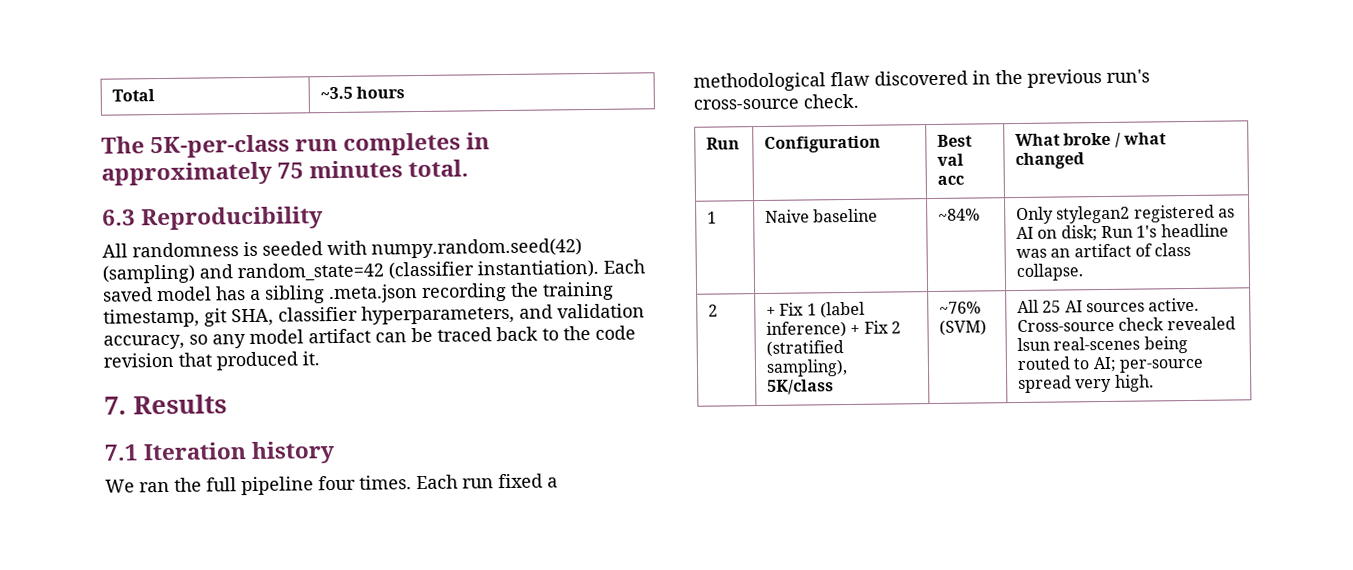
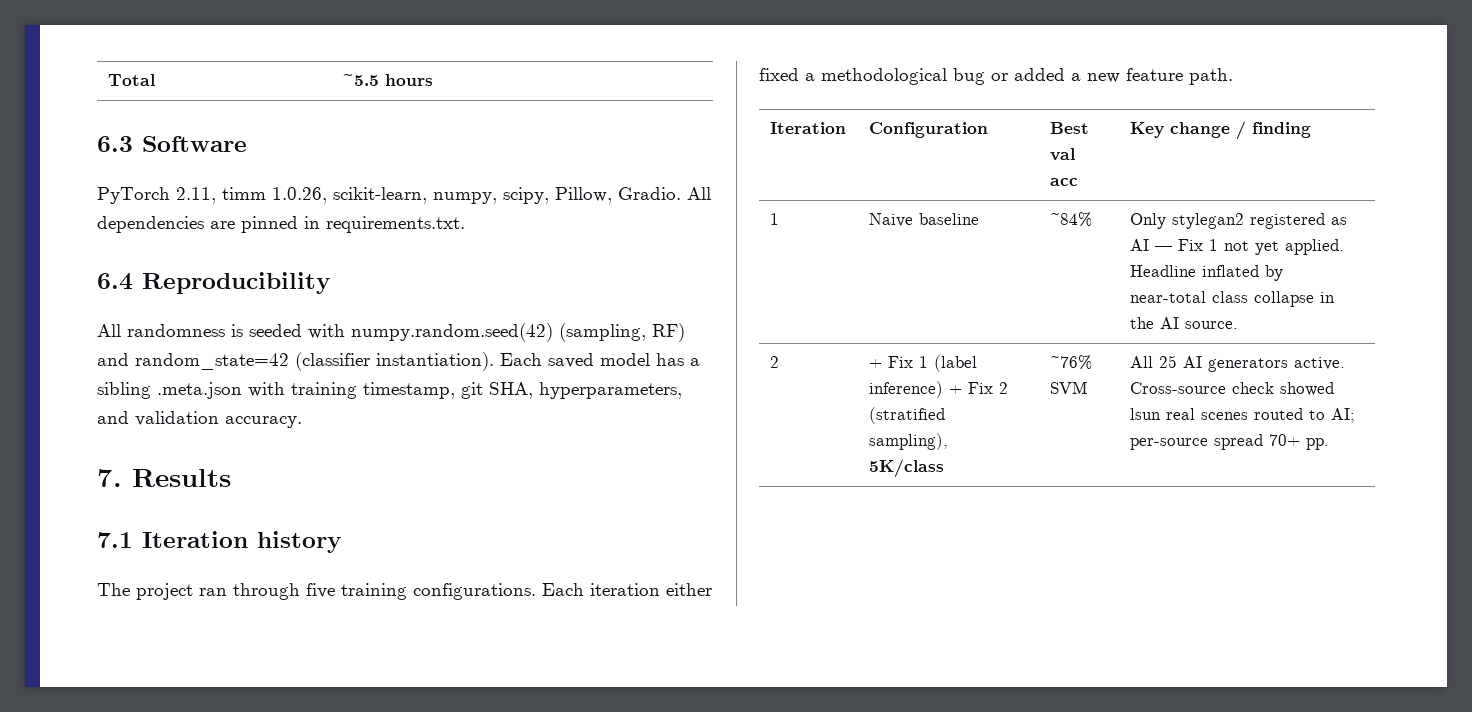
[320,86,354,100] ~3.5 -> [342,74,380,86] ~5.5
[101,132,491,159] [101,159,470,186] [102,209,136,226] The 5K-per-class run completes in approximately 75 minutes total. // 6.3 -> [97,136,247,152] [97,187,711,204] [97,216,465,233] [97,273,133,290] 6.3 Software // PyTorch 2.11, timm 1.0.26, scikit-learn, numpy, scipy, Pillow, Gradio. All dependencies are pinned in requirements.txt. // 6.4
[102,264,195,284] (sampling) -> [559,323,685,342] (sampling, RF)
[421,282,539,302] recording the -> [248,382,285,397] with
[278,306,358,322] classifier -> (533, 390) none
[103,325,636,350] [103,351,320,371] accuracy, so any model artifact can be traced back to the code revision that produced it. -> [225,416,302,428] accuracy.
[105,473,558,496] [693,69,1150,92] [693,93,859,110] [706,137,741,150] We ran the full pipeline four times. Each run fixed a methodological flaw discovered in the previous run's cross-source check. // Run -> [97,583,712,600] [759,68,1233,85] [770,122,847,134] The project ran through five training configurations. Each iteration either fixed a methodological bug or added a new feature path. // Iteration
[1015,132,1168,148] [1015,152,1086,170] What broke / what changed -> [1130,121,1312,140] Key change / finding
[1037,223,1229,242] [1016,242,1192,259] [1016,263,1084,282] on disk; Run 1's headline was an artifact of class collapse. -> [1155,239,1345,255] [1130,265,1284,281] [1130,291,1336,307] [1130,317,1239,329] — Fix 1 not yet applied. Headline inflated by near-total class collapse in the AI source.
[939,319,988,336] (SVM) -> [1050,381,1089,394] SVM
[1086,302,1146,313] sources -> [1208,358,1289,372] generators
[1166,316,1236,331] [1017,336,1188,354] revealed lsun real-scenes being -> [1280,382,1335,396] [1130,408,1249,420] showed lsun real scenes
[1075,374,1154,393] very high. -> [1269,434,1330,450] 70+ pp.

